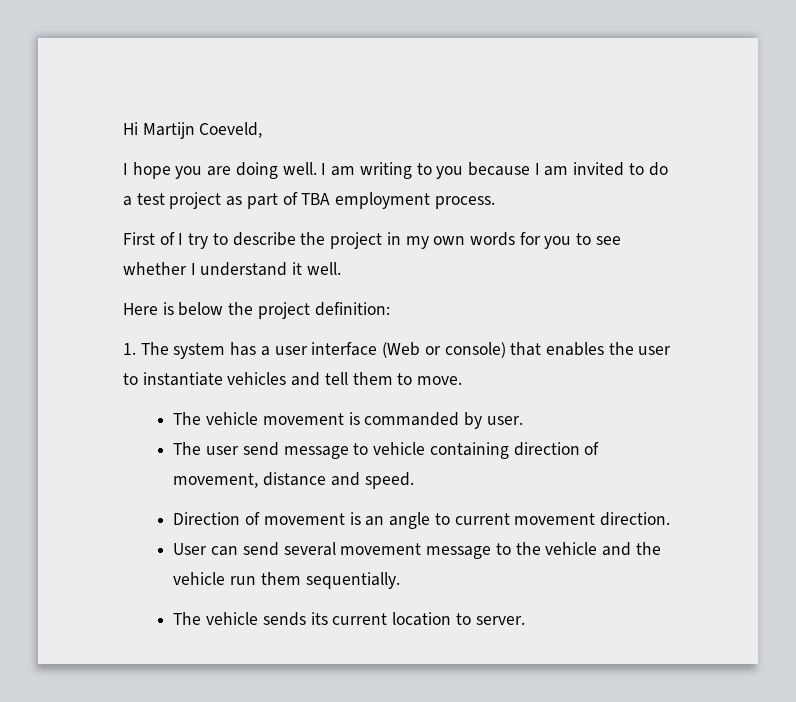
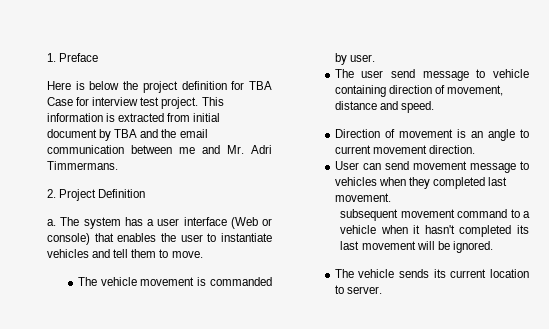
[123,122,263,139] [123,162,668,179] [123,192,495,209] [123,232,621,249] [123,262,341,276] Hi Martijn Coeveld, // I hope you are doing well. I am writing to you because I am invited to do a test project as part of TBA employment process. // First of I try to describe the project in my own words for you to see whether I understand it well. -> [47,53,99,62] 1. Preface
[314,302,390,316] [123,343,136,355] definition: // 1. -> [181,81,272,90] [47,97,224,109] [47,113,221,122] [47,129,208,141] [47,145,272,154] [47,161,118,170] [47,189,146,201] [47,219,56,226] definition for TBA Case for interview test project. This information is extracted from initial document by TBA and the email communication between me and Mr. Adri Timmermans. // 2. Project Definition // a.
[283,542,336,556] several -> (409, 165) none
[515,542,661,556] [173,572,400,589] the vehicle and the vehicle run them sequentially. -> [334,177,508,189] [334,193,391,202] [340,209,530,221] [340,225,529,237] [340,241,493,253] vehicles when they completed last movement. // subsequent movement command to a vehicle when it hasn't completed its last movement will be ignored.

